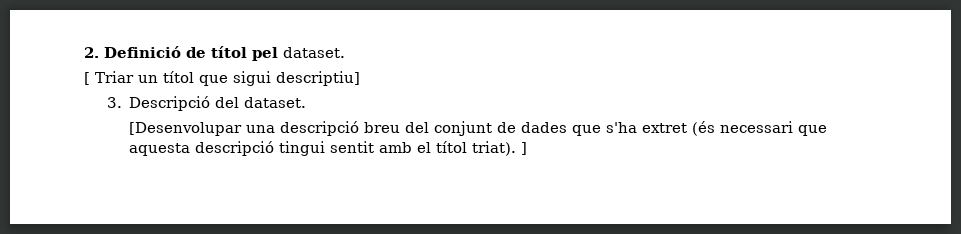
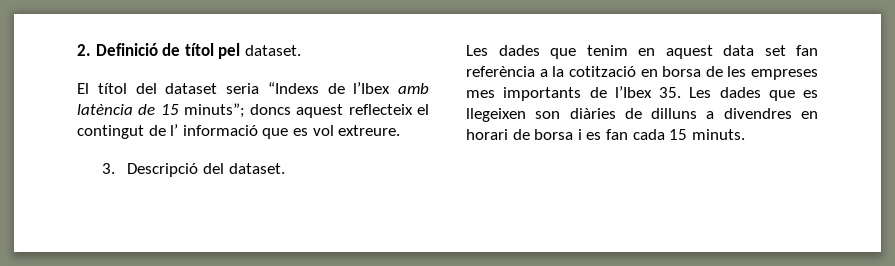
[84,71,360,86] [106,96,307,111] [129,121,828,136] [129,141,528,156] [ Triar un títol que sigui descriptiu] // 3. Descripció del dataset. // [Desenvolupar una descripció breu del conjunt de dades que s'ha extret (és necessari que aquesta descripció tingui sentit amb el títol triat). ] -> [77,82,429,94] [77,103,429,118] [77,124,401,139] [102,163,285,177] [466,45,818,59] [466,66,818,80] [466,86,818,101] [466,108,818,122] [466,129,745,140] El títol del dataset seria “Indexs de l’Ibex amb latència de 15 minuts”; doncs aquest reflecteix el contingut de l’ informació que es vol extreure. // 3. Descripció del dataset. // Les dades que tenim en aquest data set fan referència a la cotització en borsa de les empreses mes importants de l’Ibex 35. Les dades que es llegeixen son diàries de dilluns a divendres en horari de borsa i es fan cada 15 minuts.

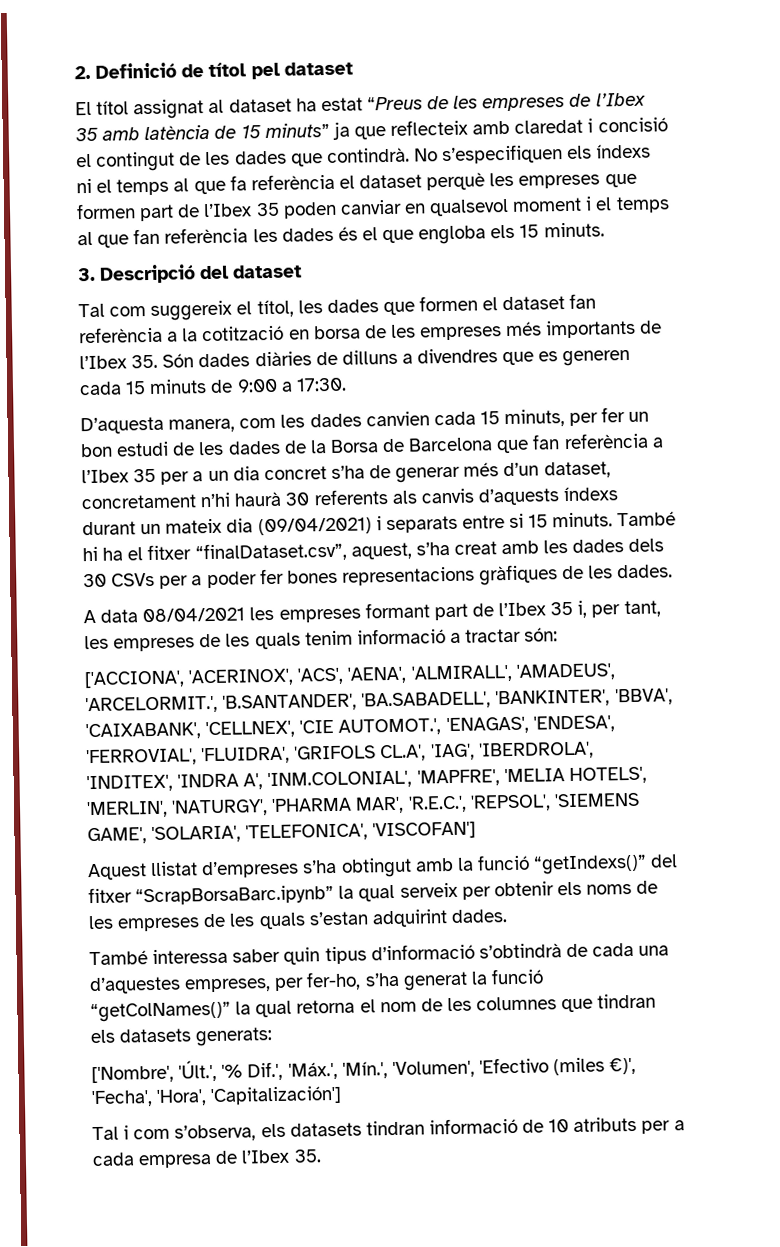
[244,45,301,56] dataset. -> [283,61,353,76] dataset
[135,82,391,94] del dataset seria “Indexs de l’Ibex -> [133,92,646,120] [75,127,98,142] assignat al dataset ha estat “Preus de les empreses de l’Ibex 35
[183,103,429,118] [77,124,401,139] [102,163,285,177] [466,45,786,59] minuts”; doncs aquest reflecteix el contingut de l’ informació que es vol extreure. // 3. Descripció del dataset. // Les dades que tenim en aquest data set -> [264,117,668,140] [76,143,652,172] [76,172,637,196] [76,196,670,222] [77,222,605,248] [78,264,303,284] [78,295,566,321] minuts” ja que reflecteix amb claredat i concisió el contingut de les dades que contindrà. No s’especifiquen els índexs ni el temps al que fa referència el dataset perquè les empreses que formen part de l’Ibex 35 poden canviar en qualsevol moment i el temps al que fan referència les dades és el que engloba els 15 minuts. // 3. Descripció del dataset // Tal com suggereix el títol, les dades que formen el dataset
[466,90,495,98] mes -> [505,321,543,337] més
[689,87,818,101] [466,108,561,122] Les dades que es llegeixen son -> [162,353,251,368] Són dades
[801,111,818,119] [466,129,745,140] en horari de borsa i es fan cada 15 minuts. -> [502,349,631,367] [79,377,347,396] [80,407,650,435] [80,432,664,458] [81,461,611,485] [81,486,619,510] [82,511,677,536] [82,538,665,563] [83,564,674,589] [83,600,661,624] [84,627,559,652] [84,663,615,689] [85,688,673,715] [85,715,615,741] [86,741,594,767] [86,766,647,793] [86,792,640,819] [87,821,477,845] [87,854,679,881] [88,880,659,906] [88,909,508,932] [89,942,670,966] [89,968,544,995] [90,993,657,1023] [90,1027,274,1047] [91,1057,637,1084] [91,1085,343,1108] [92,1116,685,1142] [92,1149,322,1169] que es generen cada 15 minuts de 9:00 a 17:30. // D’aquesta manera, com les dades canvien cada 15 minuts, per fer un bon estudi de les dades de la Borsa de Barcelona que fan referència a l’Ibex 35 per a un dia concret s’ha de generar més d’un dataset, concretament n’hi haurà 30 referents als canvis d’aquests índexs durant un mateix dia (09/04/2021) i separats entre si 15 minuts. També hi ha el fitxer “finalDataset.csv”, aquest, s’ha creat amb les dades dels 30 CSVs per a poder fer bones representacions gràfiques de les dades. // A data 08/04/2021 les empreses formant part de l’Ibex 35 i, per tant, les empreses de les quals tenim informació a tractar són: // ['ACCIONA', 'ACERINOX', 'ACS', 'AENA', 'ALMIRALL', 'AMADEUS', 'ARCELORMIT.', 'B.SANTANDER', 'BA.SABADELL', 'BANKINTER', 'BBVA', 'CAIXABANK', 'CELLNEX', 'CIE AUTOMOT.', 'ENAGAS', 'ENDESA', 'FERROVIAL', 'FLUIDRA', 'GRIFOLS CL.A', 'IAG', 'IBERDROLA', 'INDITEX', 'INDRA A', 'INM.COLONIAL', 'MAPFRE', 'MELIA HOTELS', 'MERLIN', 'NATURGY', 'PHARMA MAR', 'R.E.C.', 'REPSOL', 'SIEMENS GAME', 'SOLARIA', 'TELEFONICA', 'VISCOFAN'] // Aquest llistat d’empreses s’ha obtingut amb la funció “getIndexs()” del fitxer “ScrapBorsaBarc.ipynb” la qual serveix per obtenir els noms de les empreses de les quals s’estan adquirint dades. // També interessa saber quin tipus d’informació s’obtindrà de cada una d’aquestes empreses, per fer-ho, s’ha generat la funció “getColNames()” la qual retorna el nom de les columnes que tindran els datasets generats: // ['Nombre', 'Últ.', '% Dif.', 'Máx.', 'Mín.', 'Volumen', 'Efectivo (miles €)', 'Fecha', 'Hora', 'Capitalización'] // Tal i com s’observa, els datasets tindran informació de 10 atributs per a cada empresa de l’Ibex 35.

